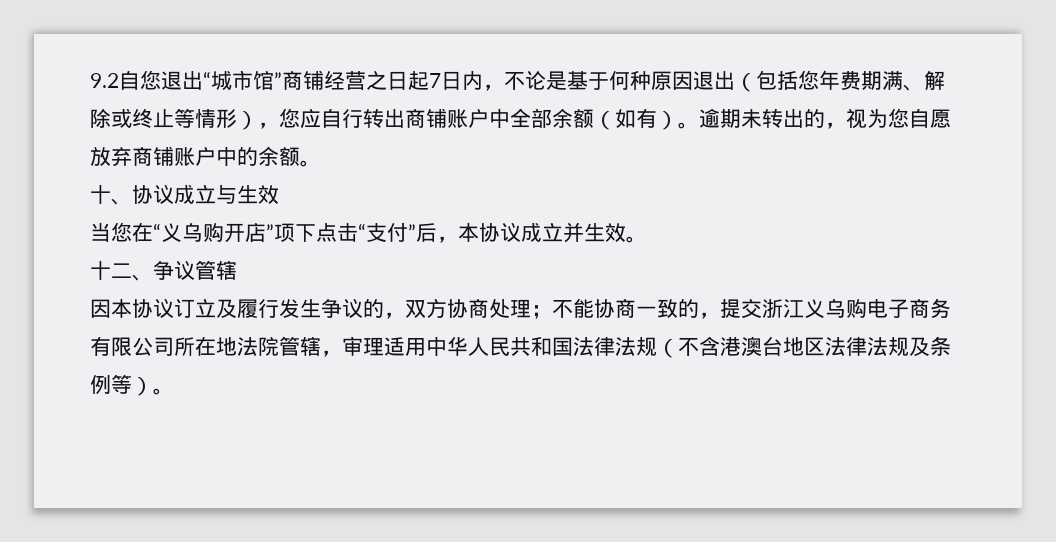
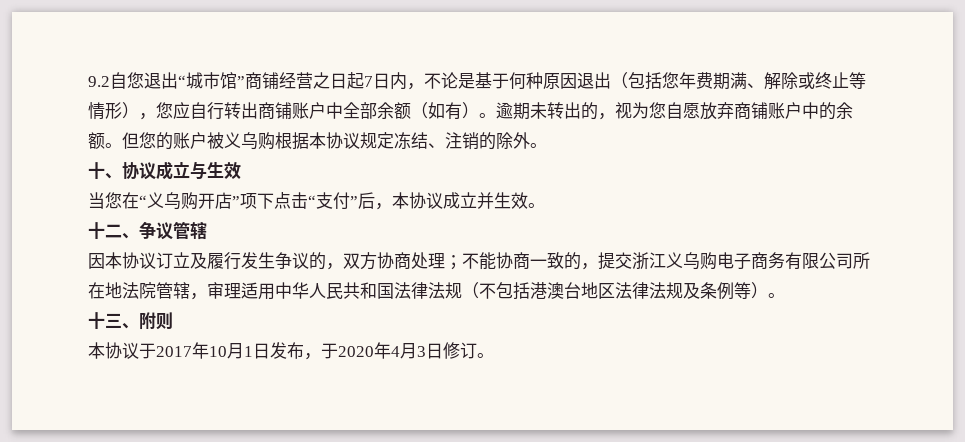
(321, 163) none -> [122,132,547,150] 但您的账户被义乌购根据本协议规定冻结、注销的除外。
[699,336,720,356] 含 -> [496,282,530,299] 包括
(174, 391) none -> [88,312,173,330] [88,342,494,360] // 十三、附则 // 本协议于2017年10月1日发布，于2020年4月3日修订。

